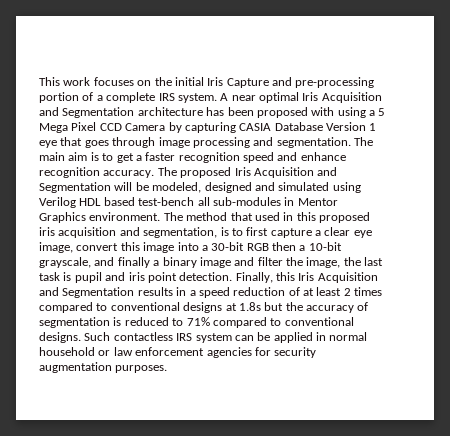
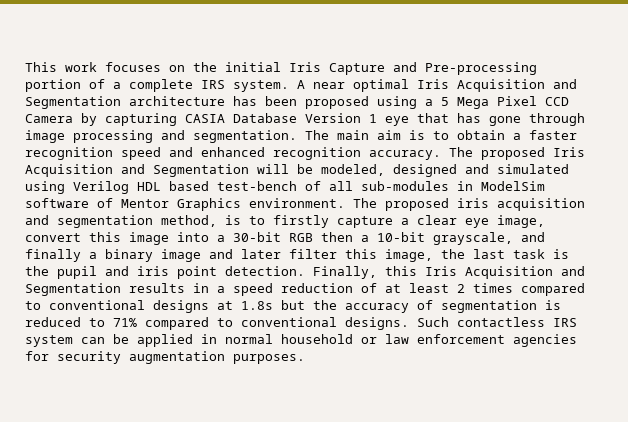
[295,77,375,88] pre-processing -> [425,62,537,75] Pre-processing
[311,107,335,116] with -> (369, 102) none
[84,140,109,148] goes -> [457,113,521,126] has gone
[116,153,134,163] get -> [457,130,505,140] obtain
[300,152,346,161] enhance -> [201,147,265,157] enhanced
(195, 201) none -> [305,181,321,191] of
(295, 201) none -> [481,181,545,191] [25,198,113,208] ModelSim software of
[186,212,316,221] method that used in this -> (377, 203) none
[143,227,269,238] segmentation, is to first -> [57,215,329,228] segmentation method, is to firstly
[257,257,303,266] filter the -> [241,249,377,259] later filter this
(72, 276) none -> [25,266,49,276] the

